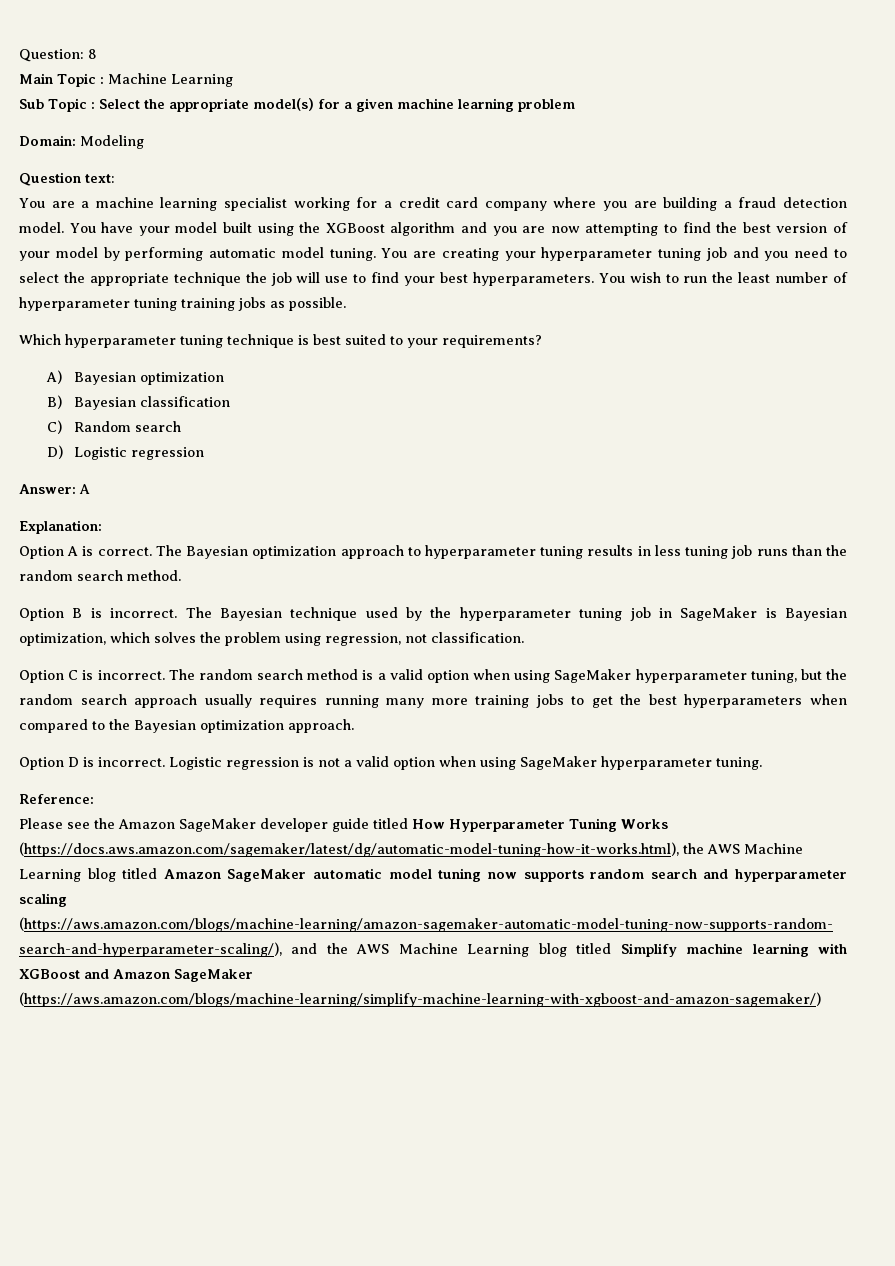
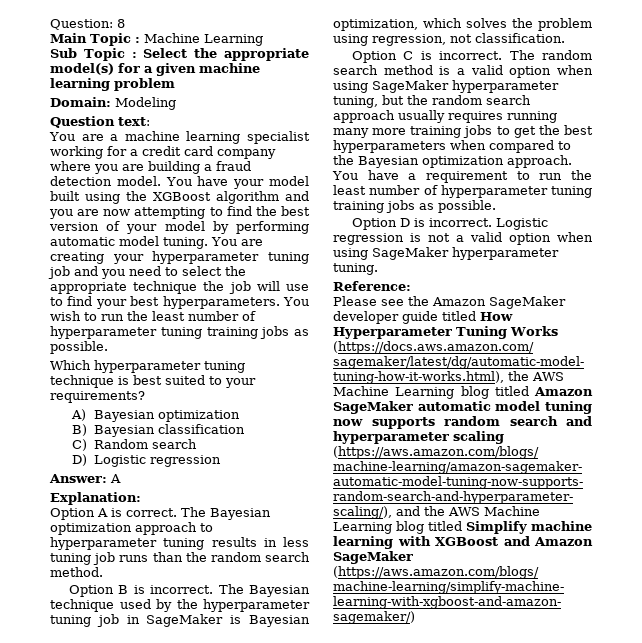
(354, 726) none -> [332,170,592,183] [333,185,592,198] [333,200,496,213] You have a requirement to run the least number of hyperparameter tuning training jobs as possible.

